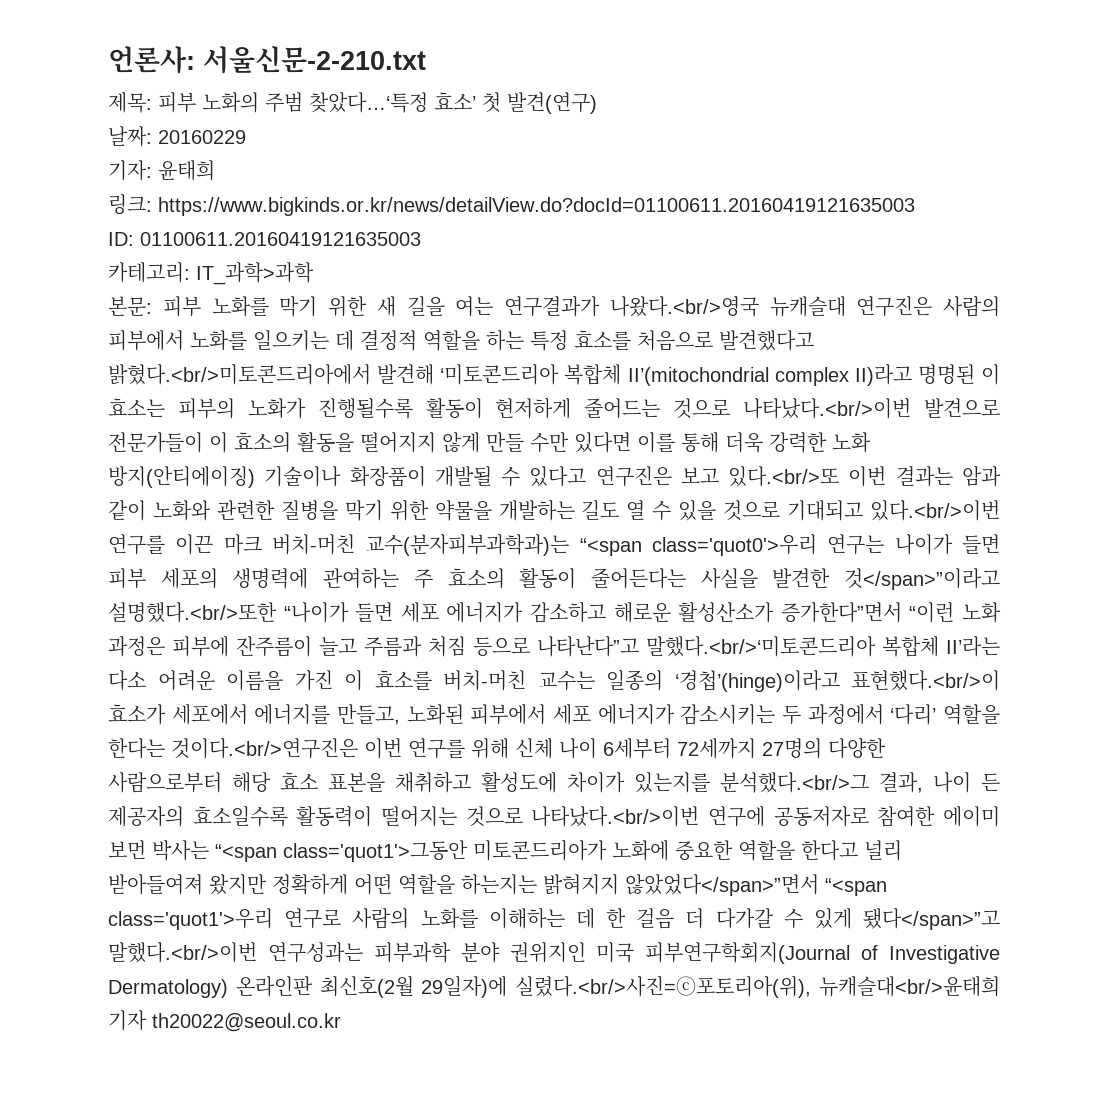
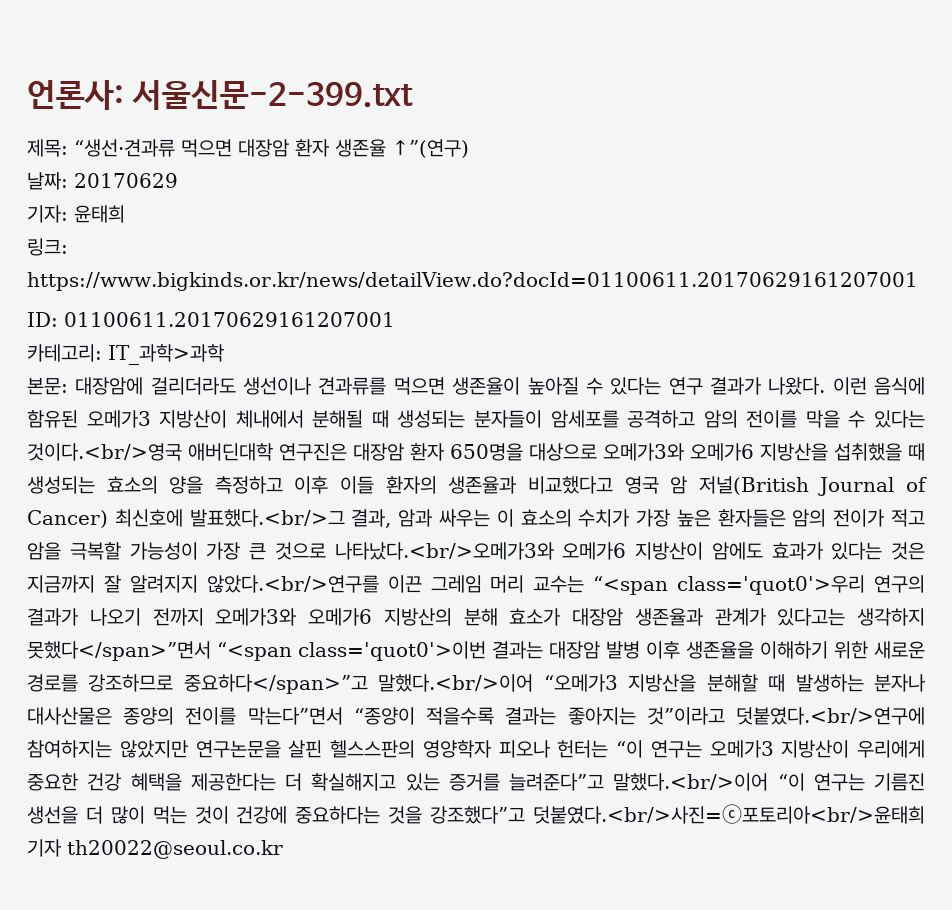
[203,46,426,74] 서울신문-2-210.txt -> [131,80,413,110] 서울신문-2-399.txt
[158,92,597,114] 피부 노화의 주범 찾았다…‘특정 효소’ 첫 발견(연구) -> [74,139,469,158] “생선·견과류 먹으면 대장암 환자 생존율 ↑”(연구)
[158,130,246,144] 20160229 -> [74,173,178,188] 20170629
[158,197,915,216] https://www.bigkinds.or.kr/news/detailView.do?docId=01100611.20160419121635003 -> [27,272,918,291] https://www.bigkinds.or.kr/news/detailView.do?docId=01100611.20170629161207001
[140,232,421,246] 01100611.20160419121635003 -> [64,312,395,327] 01100611.20170629161207001
[162,296,1000,317] [108,330,814,351] [108,364,1000,386] [108,398,1001,419] [108,432,871,453] [108,465,1001,488] [108,500,1001,521] [108,534,1001,556] [108,568,1001,590] [108,602,1002,623] [108,636,1000,657] [108,670,1000,692] [108,704,1000,725] [108,738,886,759] [108,772,1000,793] [108,806,1000,827] [108,840,902,862] [108,874,887,896] [108,908,1000,930] [108,942,1000,964] [108,975,1000,998] 피부 노화를 막기 위한 새 길을 여는 연구결과가 나왔다.<br/>영국 뉴캐슬대 연구진은 사람의 피부에서 노화를 일으키는 데 결정적 역할을 하는 특정 효소를 처음으로 발견했다고 밝혔다.<br/>미토콘드리아에서 발견해 ‘미토콘드리아 복합체 II’(mitochondrial complex II)라고 명명된 이 효소는 피부의 노화가 진행될수록 활동이 현저하게 줄어드는 것으로 나타났다.<br/>이번 발견으로 전문가들이 이 효소의 활동을 떨어지지 않게 만들 수만 있다면 이를 통해 더욱 강력한 노화 방지(안티에이징) 기술이나 화장품이 개발될 수 있다고 연구진은 보고 있다.<br/>또 이번 결과는 암과 같이 노화와 관련한 질병을 막기 위한 약물을 개발하는 길도 열 수 있을 것으로 기대되고 있다.<br/>이번 연구를 이끈 마크 버치-머친 교수(분자피부과학과)는 “<span class='quot0'>우리 연구는 나이가 들면 피부 세포의 생명력에 관여하는 주 효소의 활동이 줄어든다는 사실을 발견한 것</span>”이라고 설명했다.<br/>또한 “나이가 들면 세포 에너지가 감소하고 해로운 활성산소가 증가한다”면서 “이런 노화 과정은 피부에 잔주름이 늘고 주름과 처짐 등으로 나타난다”고 말했다.<br/>‘미토콘드리아 복합체 II’라는 다소 어려운 이름을 가진 이 효소를 버치-머친 교수는 일종의 ‘경첩’(hinge)이라고 표현했다.<br/>이 효소가 세포에서 에너지를 만들고, 노화된 피부에서 세포 에너지가 감소시키는 두 과정에서 ‘다리’ 역할을 한다는 것이다.<br/>연구진은 이번 연구를 위해 신체 나이 6세부터 72세까지 27명의 다양한 사람으로부터 해당 효소 표본을 채취하고 활성도에 차이가 있는지를 분석했다.<br/>그 결과, 나이 든 제공자의 효소일수록 활동력이 떨어지는 것으로 나타났다.<br/>이번 연구에 공동저자로 참여한 에이미 보먼 박사는 “<span class='quot1'>그동안 미토콘드리아가 노화에 중요한 역할을 한다고 널리 받아들여져 왔지만 정확하게 어떤 역할을 하는지는 밝혀지지 않았었다</span>”면서 “<span class='quot1'>우리 연구로 사람의 노화를 이해하는 데 한 걸음 더 다가갈 수 있게 됐다</span>”고 말했다.<br/>이번 연구성과는 피부과학 분야 권위지인 미국 피부연구학회지(Journal of Investigative Dermatology) 온라인판 최신호(2월 29일자)에 실렸다.<br/>사진=ⓒ포토리아(위), 뉴캐슬대<br/>윤태희 -> [75,377,926,395] [27,410,925,428] [27,443,925,461] [27,476,928,496] [27,509,926,528] [27,542,925,560] [27,575,925,595] [27,608,925,626] [27,641,925,661] [27,674,926,694] [27,707,925,725] [27,740,925,758] [27,773,925,791] [27,804,926,824] 대장암에 걸리더라도 생선이나 견과류를 먹으면 생존율이 높아질 수 있다는 연구 결과가 나왔다. 이런 음식에 함유된 오메가3 지방산이 체내에서 분해될 때 생성되는 분자들이 암세포를 공격하고 암의 전이를 막을 수 있다는 것이다.<br/>영국 애버딘대학 연구진은 대장암 환자 650명을 대상으로 오메가3와 오메가6 지방산을 섭취했을 때 생성되는 효소의 양을 측정하고 이후 이들 환자의 생존율과 비교했다고 영국 암 저널(British Journal of Cancer) 최신호에 발표했다.<br/>그 결과, 암과 싸우는 이 효소의 수치가 가장 높은 환자들은 암의 전이가 적고 암을 극복할 가능성이 가장 큰 것으로 나타났다.<br/>오메가3와 오메가6 지방산이 암에도 효과가 있다는 것은 지금까지 잘 알려지지 않았다.<br/>연구를 이끈 그레임 머리 교수는 “<span class='quot0'>우리 연구의 결과가 나오기 전까지 오메가3와 오메가6 지방산의 분해 효소가 대장암 생존율과 관계가 있다고는 생각하지 못했다</span>”면서 “<span class='quot0'>이번 결과는 대장암 발병 이후 생존율을 이해하기 위한 새로운 경로를 강조하므로 중요하다</span>”고 말했다.<br/>이어 “오메가3 지방산을 분해할 때 발생하는 분자나 대사산물은 종양의 전이를 막는다”면서 “종양이 적을수록 결과는 좋아지는 것”이라고 덧붙였다.<br/>연구에 참여하지는 않았지만 연구논문을 살핀 헬스스판의 영양학자 피오나 헌터는 “이 연구는 오메가3 지방산이 우리에게 중요한 건강 혜택을 제공한다는 더 확실해지고 있는 증거를 늘려준다”고 말했다.<br/>이어 “이 연구는 기름진 생선을 더 많이 먹는 것이 건강에 중요하다는 것을 강조했다”고 덧붙였다.<br/>사진=ⓒ포토리아<br/>윤태희

